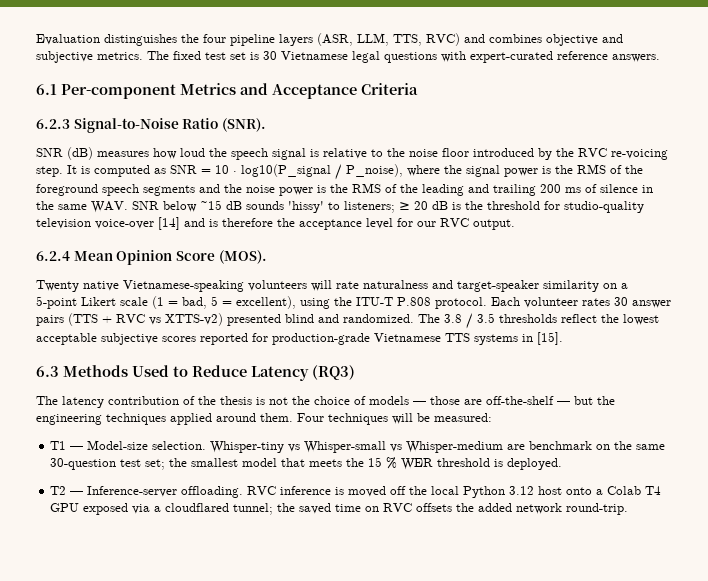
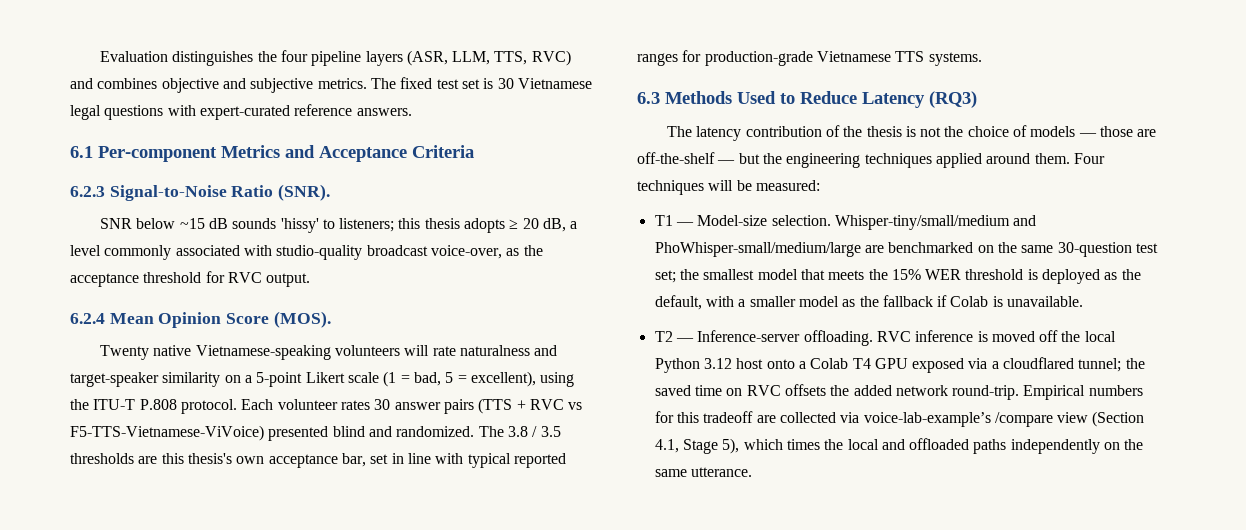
[67,147,668,160] [36,164,643,180] [36,183,653,196] [36,201,159,213] (dB) measures how loud the speech signal is relative to the noise floor introduced by the RVC re-voicing step. It is computed as SNR = 10 · log10(P_signal / P_noise), where the signal power is the RMS of the foreground speech segments and the noise power is the RMS of the leading and trailing 200 ms of silence in the same WAV. SNR -> (132, 223) none
[399,201,644,213] [36,217,436,230] ≥ 20 dB is the threshold for studio-quality television voice-over [14] and is therefore the acceptance level for our -> [398,218,578,233] [70,245,543,260] [70,271,225,287] this thesis adopts ≥ 20 dB, a level commonly associated with studio-quality broadcast voice-over, as the acceptance threshold for
[165,313,223,326] XTTS-v2) -> [70,425,264,441] F5-TTS-Vietnamese-ViVoice)
[561,314,659,325] [36,333,248,345] reflect the lowest acceptable subjective scores reported -> [138,453,566,468] [637,53,678,66] are this thesis's own acceptance bar, set in line with typical reported ranges
[474,332,563,345] systems in [15]. -> [928,52,982,66] systems.
[210,441,593,453] Whisper-tiny vs Whisper-small vs Whisper-medium are benchmark -> [834,215,1037,230] [654,242,974,257] Whisper-tiny/small/medium and PhoWhisper-small/medium/large are benchmarked
[368,457,398,469] 15 % -> [891,269,921,280] 15%
[507,458,563,470] deployed. -> [1042,269,1141,284] [654,295,1084,310] deployed as the default, with a smaller model as the fallback if Colab is unavailable.
(629, 509) none -> [1023,385,1143,400] [654,411,1145,427] [654,438,1144,454] [654,467,752,477] Empirical numbers for this tradeoff are collected via voice-lab-example’s /compare view (Section 4.1, Stage 5), which times the local and offloaded paths independently on the same utterance.

